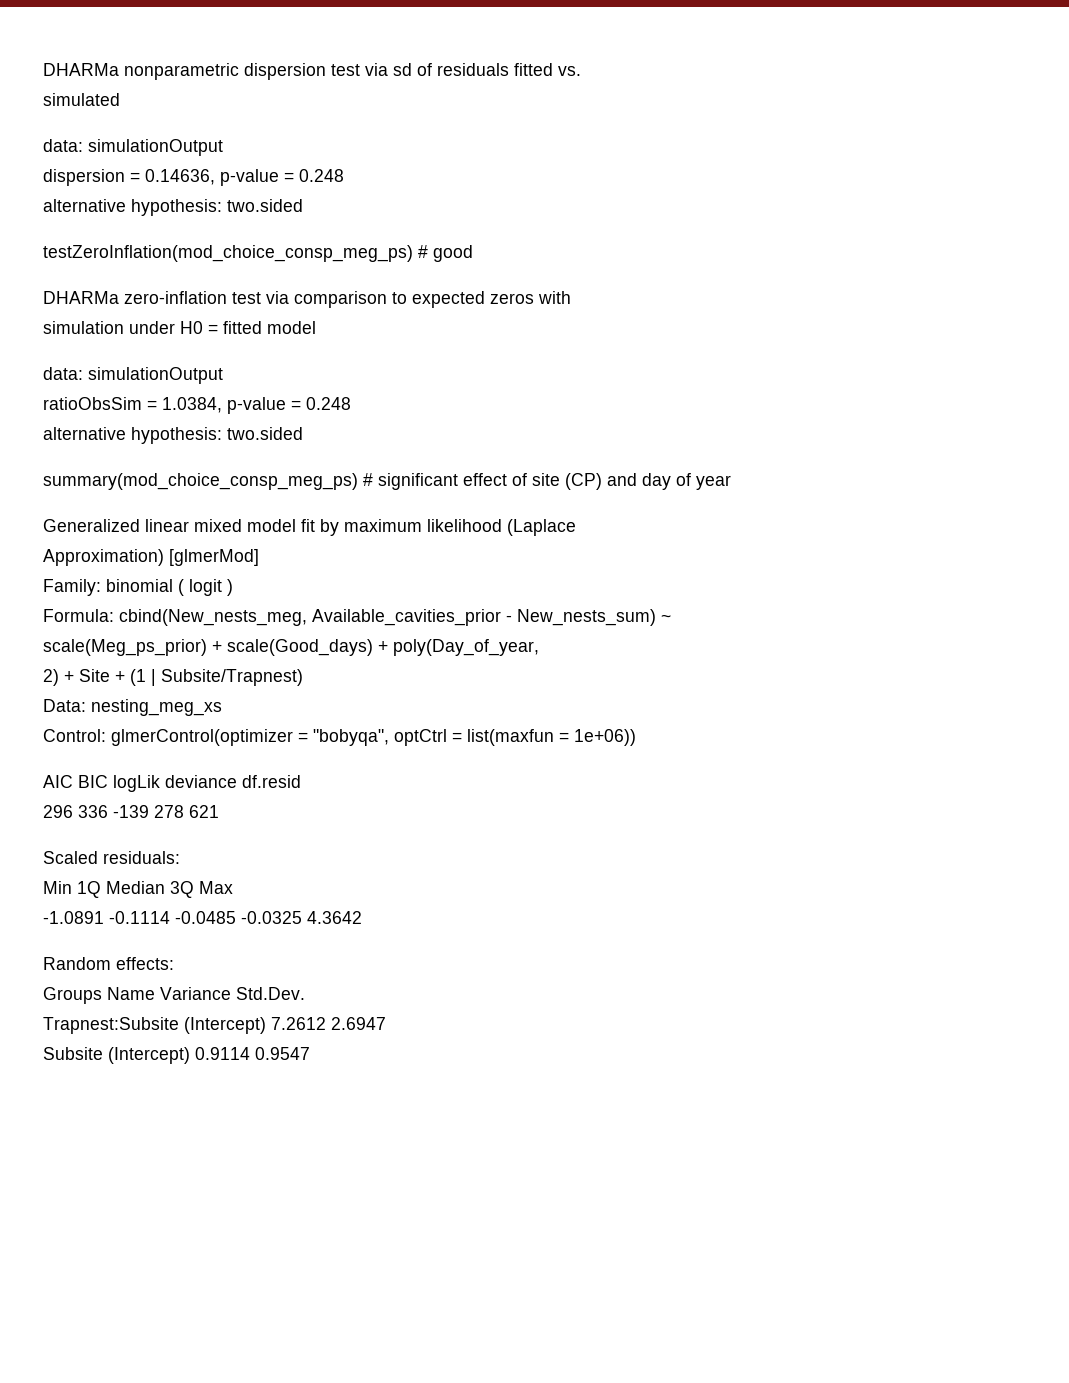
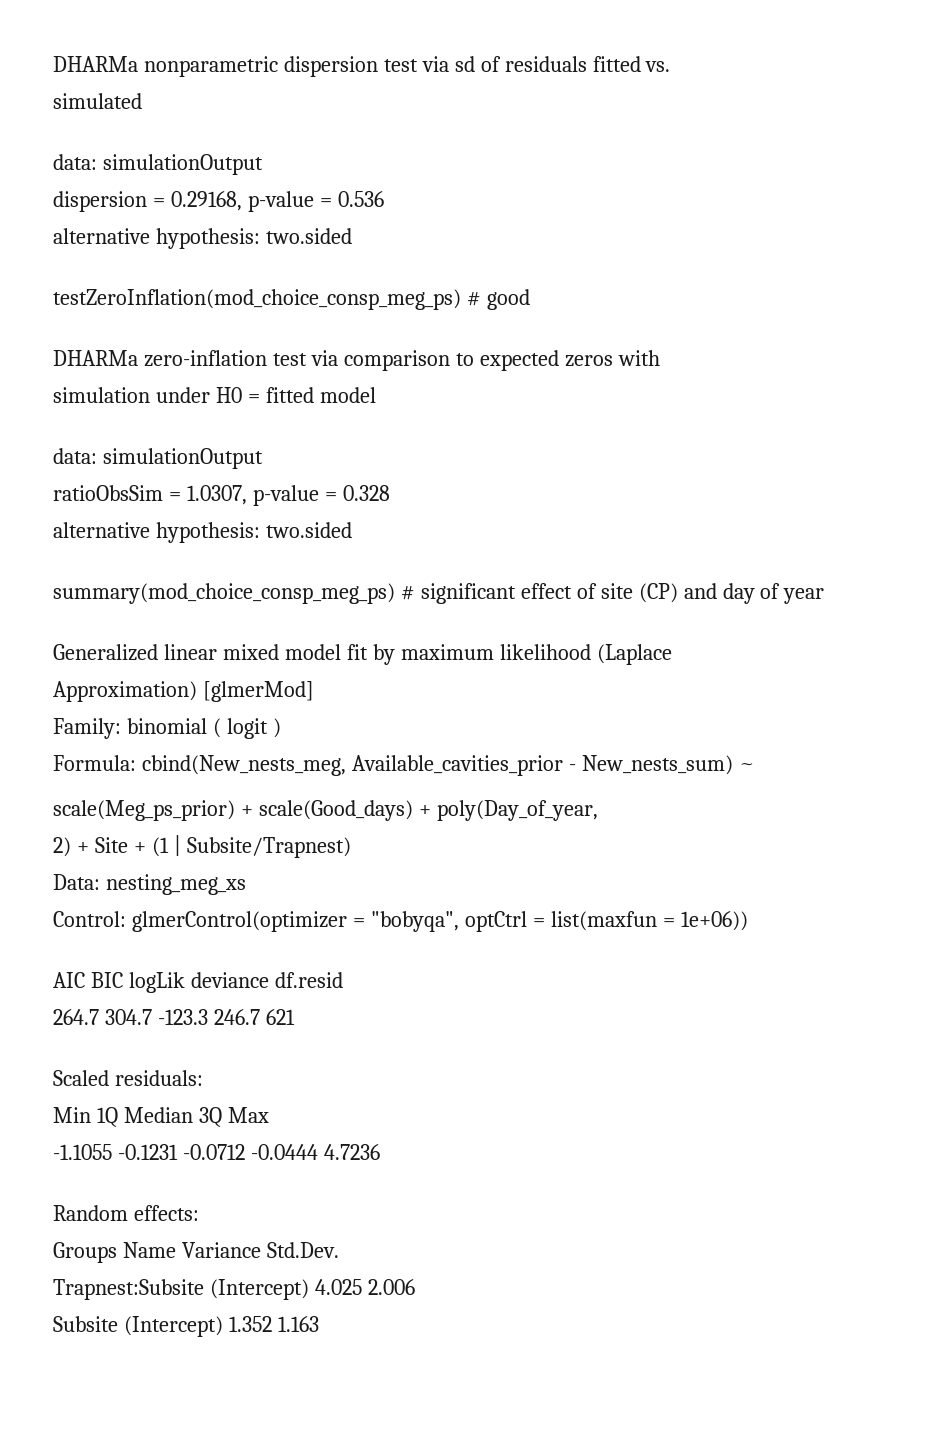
[145,169,344,186] 0.14636, p-value = 0.248 -> [170,191,384,212] 0.29168, p-value = 0.536
[162,397,351,414] 1.0384, p-value = 0.248 -> [186,485,390,506] 1.0307, p-value = 0.328
[43,805,184,818] 296 336 -139 278 -> [53,1009,260,1025] 264.7 304.7 -123.3 246.7
[43,911,362,924] -1.0891 -0.1114 -0.0485 -0.0325 4.3642 -> [53,1144,380,1160] -1.1055 -0.1231 -0.0712 -0.0444 4.7236
[271,1017,386,1030] 7.2612 2.6947 -> [314,1279,415,1295] 4.025 2.006
[195,1047,310,1060] 0.9114 0.9547 -> [228,1316,319,1332] 1.352 1.163

